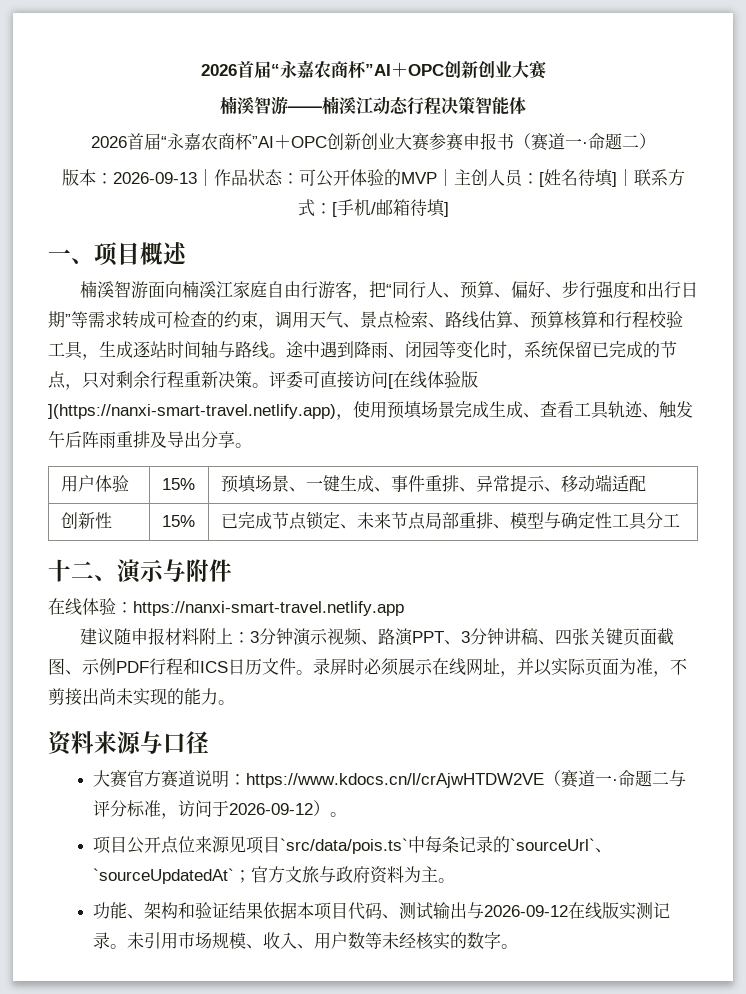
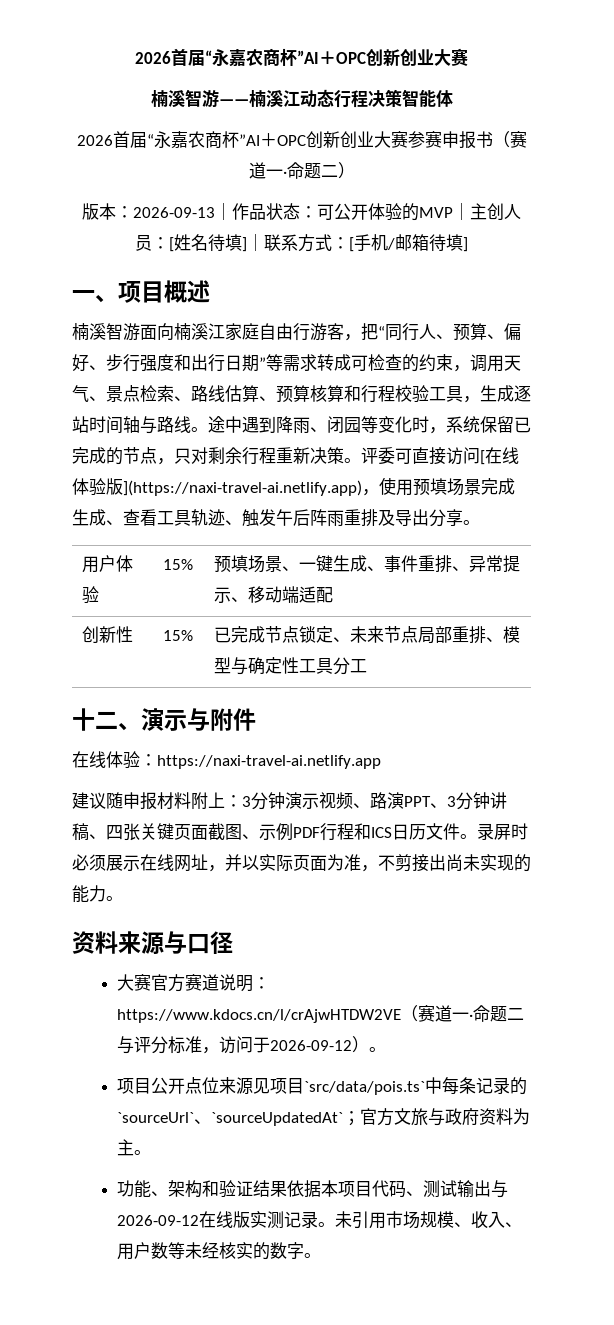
[48,404,336,419] ](https://nanxi-smart-travel.netlify.app) -> [123,480,362,496] ](https://naxi-travel-ai.netlify.app)
[133,601,404,616] https://nanxi-smart-travel.netlify.app -> [157,755,381,769] https://naxi-travel-ai.netlify.app

